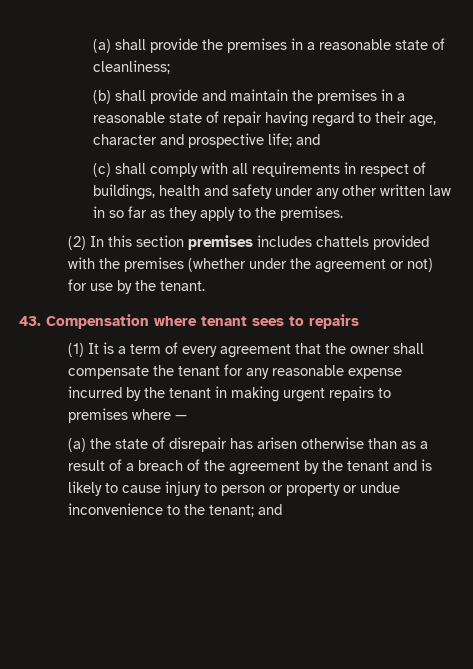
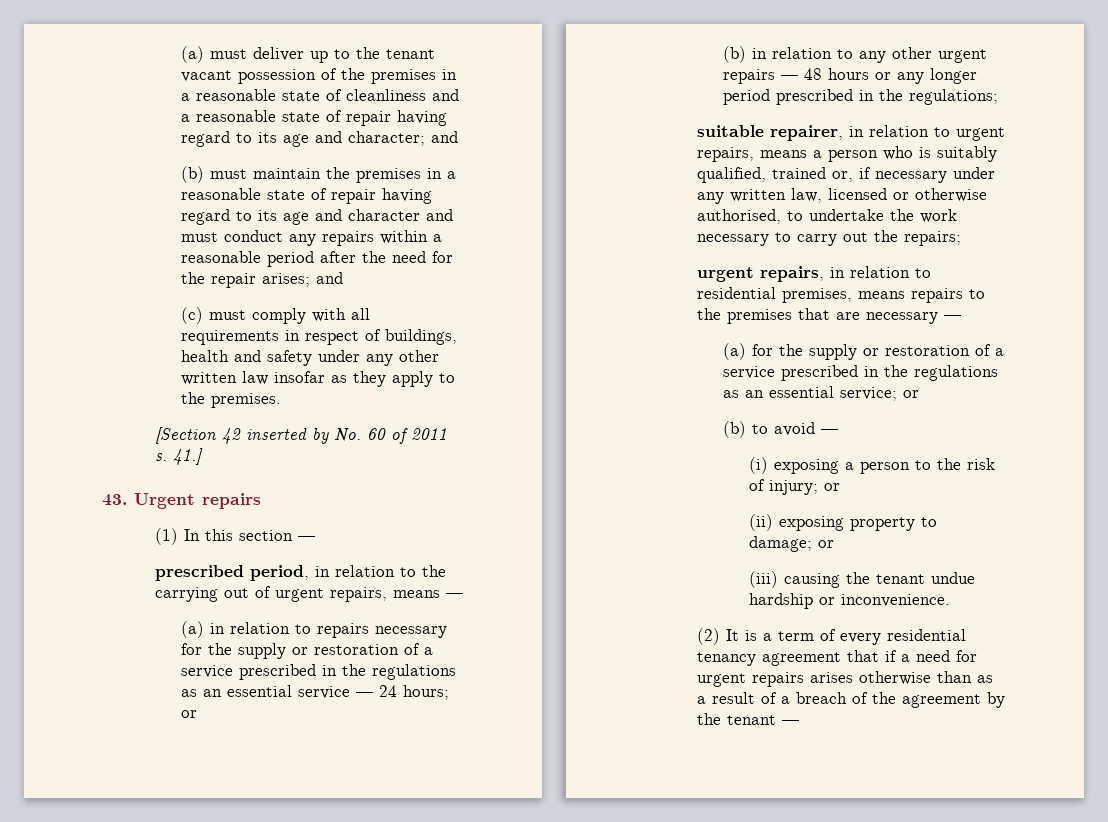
[92,38,445,53] [92,60,170,74] [92,89,226,104] (a) shall provide the premises in a reasonable state of cleanliness; // (b) shall provide and -> [180,46,435,63] [180,68,457,84] [180,89,459,101] [180,110,447,126] [180,131,458,147] [180,166,247,183] (a) must deliver up to the tenant vacant possession of the premises in a reasonable state of cleanliness and a reasonable state of repair having regard to its age and character; and // (b) must
[374,111,436,127] [92,133,292,148] their age, character and prospective life; -> [257,209,453,225] [180,230,442,246] [180,251,453,267] [180,272,310,288] its age and character and must conduct any repairs within a reasonable period after the need for the repair arises;
[114,163,146,174] shall -> [208,310,246,320] must
[92,206,147,218] in so far -> [273,371,325,383] insofar
[68,235,430,250] [68,257,434,273] [68,279,206,294] [19,314,359,329] [68,343,85,357] (2) In this section premises includes chattels provided with the premises (whether under the agreement or not) for use by the tenant. // 43. Compensation where tenant sees to repairs // (1) -> [154,427,447,444] [154,448,203,465] [102,493,261,509] [154,528,315,545] [154,565,446,581] [154,586,463,602] [180,621,447,638] [180,643,433,659] [180,664,456,680] [180,685,449,700] [180,710,197,718] [722,46,987,63] [722,68,977,84] [722,89,998,105] [696,125,1005,141] [696,146,997,162] [696,167,995,183] [696,188,987,204] [696,209,957,224] [696,230,961,246] [696,266,931,282] [696,287,985,303] [696,308,961,324] [722,343,1004,360] [722,365,998,381] [722,386,919,401] [722,421,838,438] [749,457,996,474] [749,479,841,495] [749,514,938,531] [749,536,835,552] [749,571,976,588] [749,593,951,609] [696,628,720,645] [Section 42 inserted by No. 60 of 2011 s. 41.] // 43. Urgent repairs // (1) In this section — // prescribed period, in relation to the carrying out of urgent repairs, means — // (a) in relation to repairs necessary for the supply or restoration of a service prescribed in the regulations as an essential service — 24 hours; or // (b) in relation to any other urgent repairs — 48 hours or any longer period prescribed in the regulations; // suitable repairer, in relation to urgent repairs, means a person who is suitably qualified, trained or, if necessary under any written law, licensed or otherwise authorised, to undertake the work necessary to carry out the repairs; // urgent repairs, in relation to residential premises, means repairs to the premises that are necessary — // (a) for the supply or restoration of a service prescribed in the regulations as an essential service; or // (b) to avoid — // (i) exposing a person to the risk of injury; or // (ii) exposing property to damage; or // (iii) causing the tenant undue hardship or inconvenience. // (2)
[220,343,425,358] [68,364,403,379] [68,386,392,402] [68,408,188,423] [68,437,298,452] agreement that the owner shall compensate the tenant for any reasonable expense incurred by the tenant in making urgent repairs to premises where — // (a) the state of disrepair has arisen -> [886,629,966,641] [696,650,977,666] [696,672,853,687] residential tenancy agreement that if a need for urgent repairs arises
[393,459,433,471] [68,481,401,496] [68,503,283,517] and is likely to cause injury to person or property or undue inconvenience to the tenant; and -> [781,720,799,725] —

